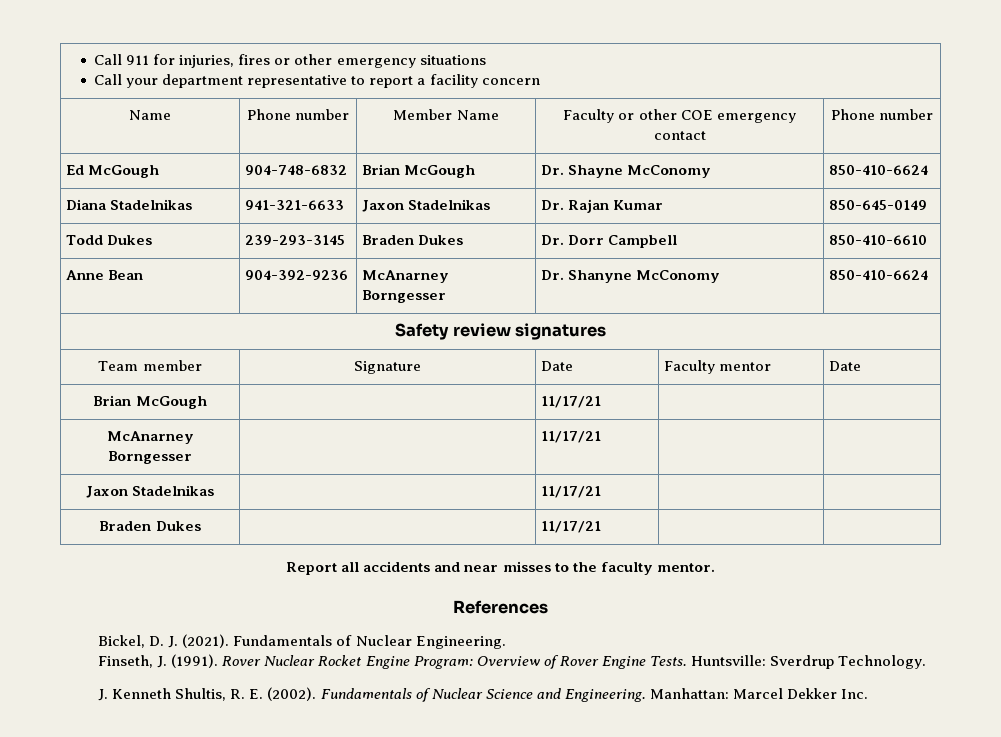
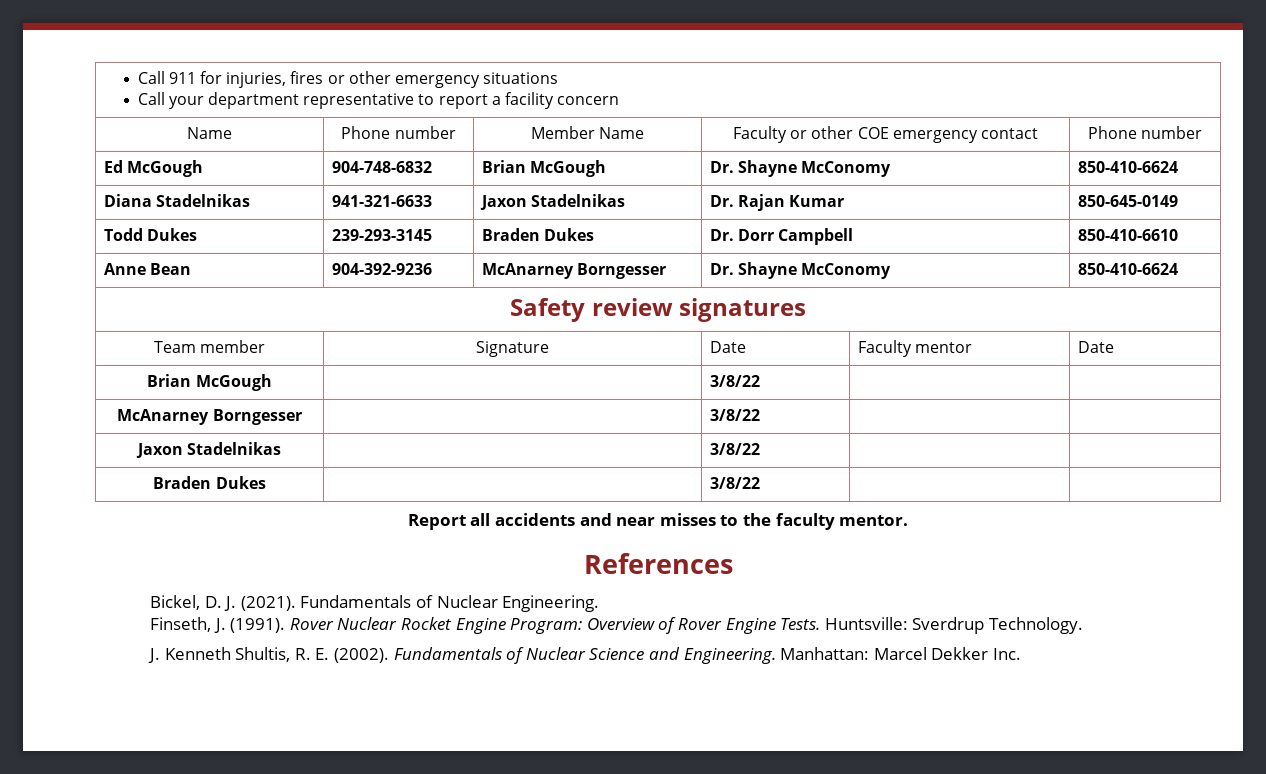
[568,270,633,283] Shanyne -> [738,262,798,279] Shayne
[541,396,602,408] 11/17/21 -> [710,375,761,387] 3/8/22
[541,431,602,443] 11/17/21 -> [710,409,761,421] 3/8/22
[541,486,602,498] 11/17/21 -> [710,443,761,455] 3/8/22
[541,521,602,533] 11/17/21 -> [710,477,761,489] 3/8/22

